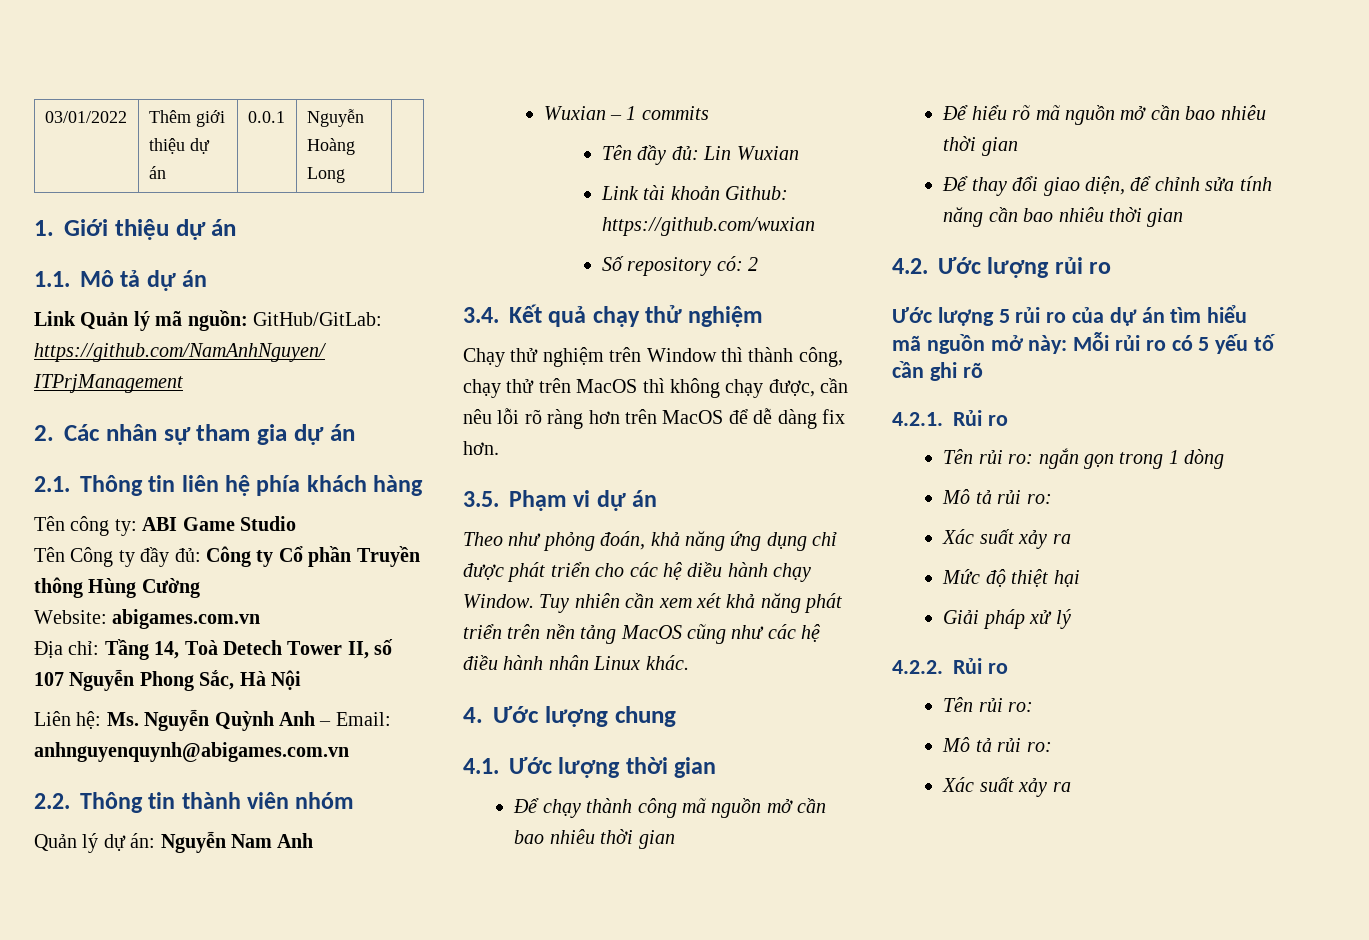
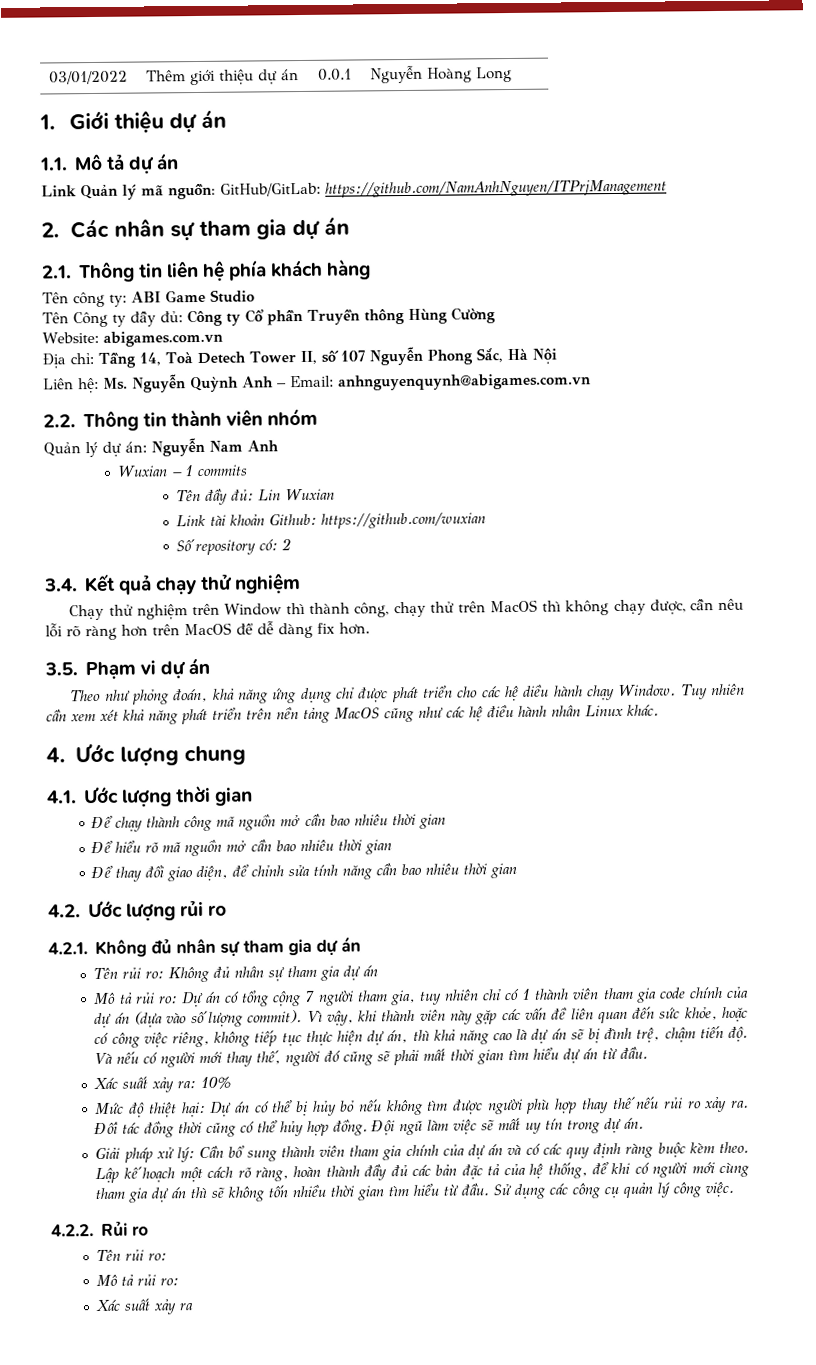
[892,305,1248,326] [892,332,1277,354] [892,361,983,381] [892,410,1008,426] [943,448,1225,469] [942,489,1052,504] [942,529,1071,549] Ước lượng 5 rủi ro của dự án tìm hiểu mã nguồn mở này: Mỗi rủi ro có 5 yếu tố cần ghi rõ // 4.2.1. Rủi ro // Tên rủi ro: ngắn gọn trong 1 dòng // Mô tả rủi ro: // Xác suất xảy ra -> [48,936,361,958] [93,965,379,983] [93,986,749,1008] [94,1006,748,1029] [94,1025,748,1048] [94,1046,649,1068] [93,1076,232,1093] 4.2.1. Không đủ nhân sự tham gia dự án // Tên rủi ro: Không đủ nhân sự tham gia dự án // Mô tả rủi ro: Dự án có tổng cộng 7 người tham gia, tuy nhiên chỉ có 1 thành viên tham gia code chính của dự án (dựa vào số lượng commit). Vì vậy, khi thành viên này gặp các vấn đề liên quan đến sức khỏe, hoặc có công việc riêng, không tiếp tục thực hiện dự án, thì khả năng cao là dự án sẽ bị đình trệ, chậm tiến độ. Và nếu có người mới thay thế, người đó cũng sẽ phải mất thời gian tìm hiểu dự án từ đầu. // Xác suất xảy ra: 10%
[1053,570,1080,587] [943,609,1071,629] hại // Giải pháp xử lý -> [181,1096,749,1118] [93,1117,645,1138] [95,1141,749,1163] [95,1162,751,1184] [95,1181,735,1203] hại: Dự án có thể bị hủy bỏ nếu không tìm được người phù hợp thay thế nếu rủi ro xảy ra. Đối tác đồng thời cũng có thể hủy hợp đồng. Đội ngũ làm việc sẽ mất uy tín trong dự án. // Giải pháp xử lý: Cần bổ sung thành viên tham gia chính của dự án và có các quy định ràng buộc kèm theo. Lập kế hoạch một cách rõ ràng, hoàn thành đầy đủ các bản đặc tả của hệ thống, để khi có người mới cùng tham gia dự án thì sẽ không tốn nhiều thời gian tìm hiểu từ đầu. Sử dụng các công cụ quản lý công việc.

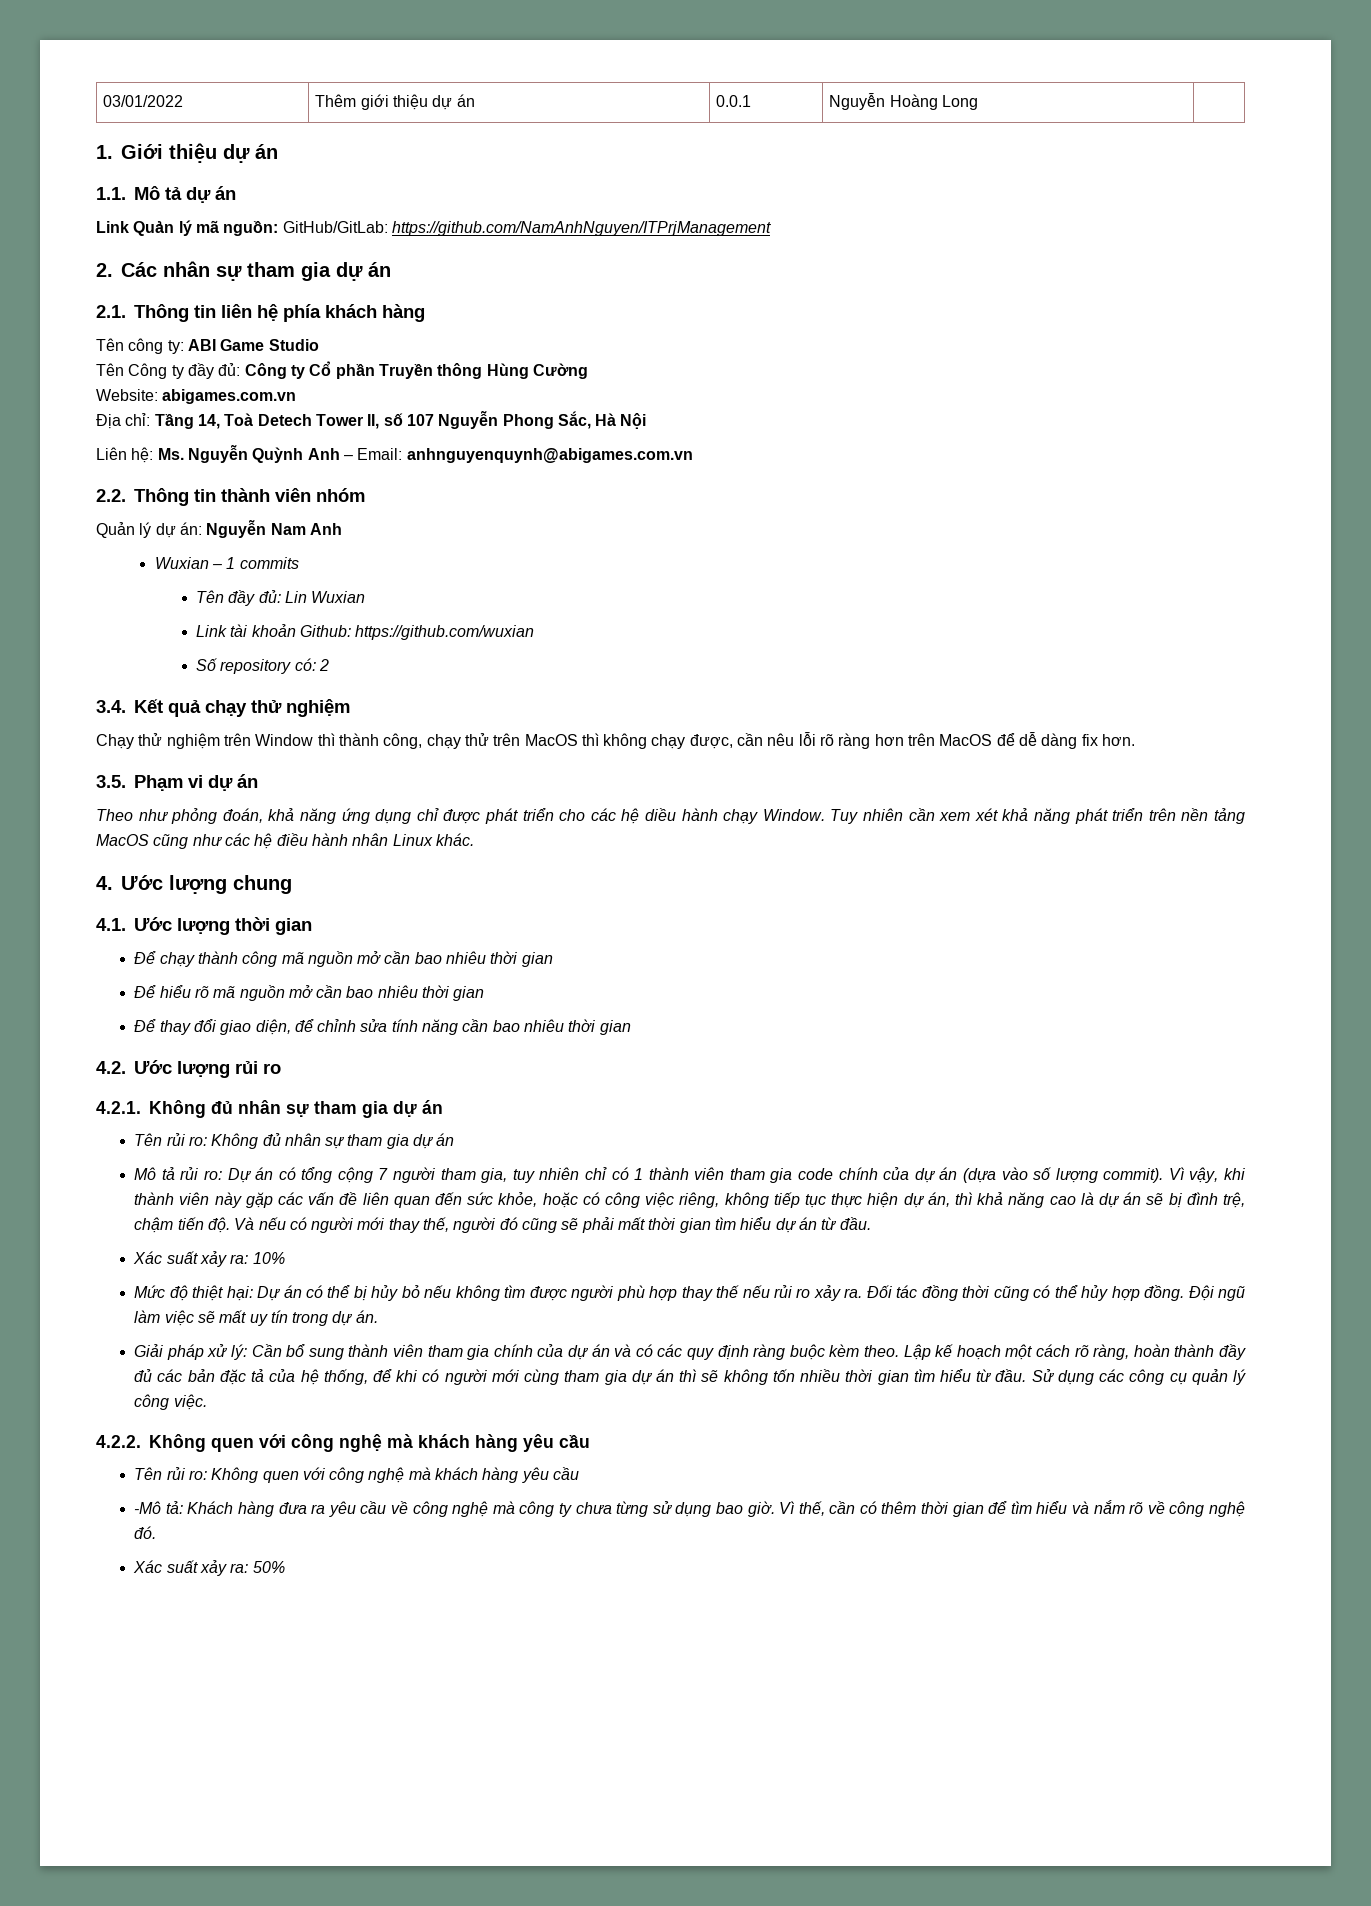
[100,1221,149,1236] [96,1249,168,1262] [96,1274,180,1287] [95,1298,195,1315] Rủi ro // Tên rủi ro: // Mô tả rủi ro: // Xác suất xảy ra -> [149,1434,590,1452] [134,1467,580,1483] [134,1500,1245,1517] [134,1526,157,1539] [133,1560,285,1576] Không quen với công nghệ mà khách hàng yêu cầu // Tên rủi ro: Không quen với công nghệ mà khách hàng yêu cầu // -Mô tả: Khách hàng đưa ra yêu cầu về công nghệ mà công ty chưa từng sử dụng bao giờ. Vì thế, cần có thêm thời gian để tìm hiểu và nắm rõ về công nghệ đó. // Xác suất xảy ra: 50%

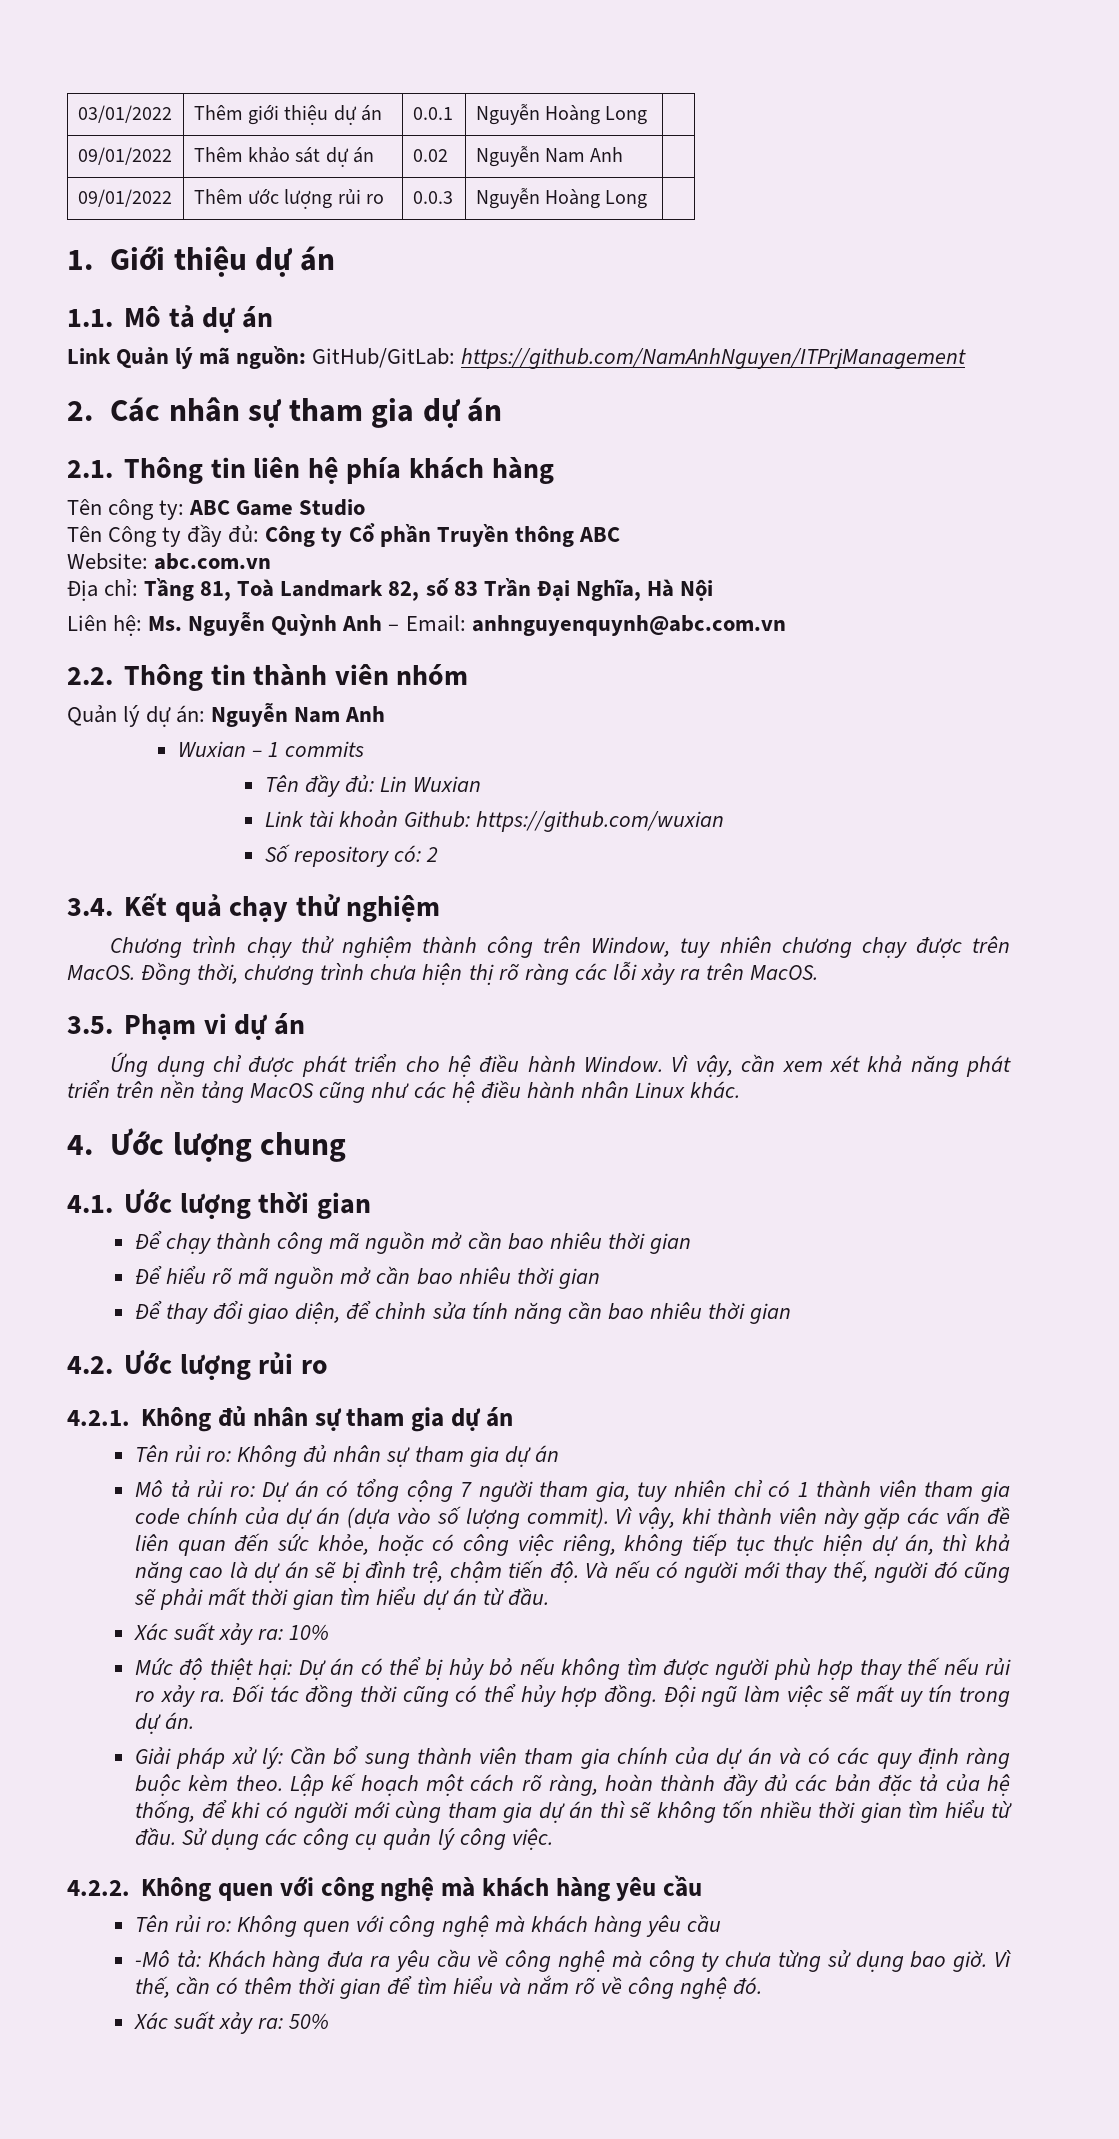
(979, 102) none -> [77,147,172,165] [193,146,375,167] [412,149,448,162] [475,146,624,167] [77,189,172,207] [193,188,385,209] [412,191,453,204] [475,188,648,209] // 09/01/2022 | Thêm khảo sát dự án | 0.02 | Nguyễn Nam Anh | // 09/01/2022 | Thêm ước lượng rủi ro | 0.0.3 | Nguyễn Hoàng Long |
[187,339,216,351] ABI -> [189,500,231,515] ABC
[486,363,588,379] Hùng Cường -> [578,527,620,542] ABC
[162,389,297,404] abigames.com.vn -> [154,553,272,570] abc.com.vn
[197,411,591,429] 14, Toà Detech Tower II, số 107 Nguyễn Phong Sắc, -> [200,578,641,601] 81, Toà Landmark 82, số 83 Trần Đại Nghĩa,
[406,448,693,463] anhnguyenquynh@abigames.com.vn -> [471,615,786,636] anhnguyenquynh@abc.com.vn
[96,732,1135,749] Chạy thử nghiệm trên Window thì thành công, chạy thử trên MacOS thì không chạy được, cần nêu lỗi rõ ràng hơn trên MacOS để dễ dàng fix hơn. -> [110,935,1010,958] [67,961,819,985] Chương trình chạy thử nghiệm thành công trên Window, tuy nhiên chương chạy được trên MacOS. Đồng thời, chương trình chưa hiện thị rõ ràng các lỗi xảy ra trên MacOS.
[96,808,370,824] Theo như phỏng đoán, khả năng ứng -> [110,1052,149,1077] Ứng
[590,808,904,824] các hệ diều hành chạy Window. Tuy nhiên -> [447,1054,733,1077] hệ điều hành Window. Vì vậy,

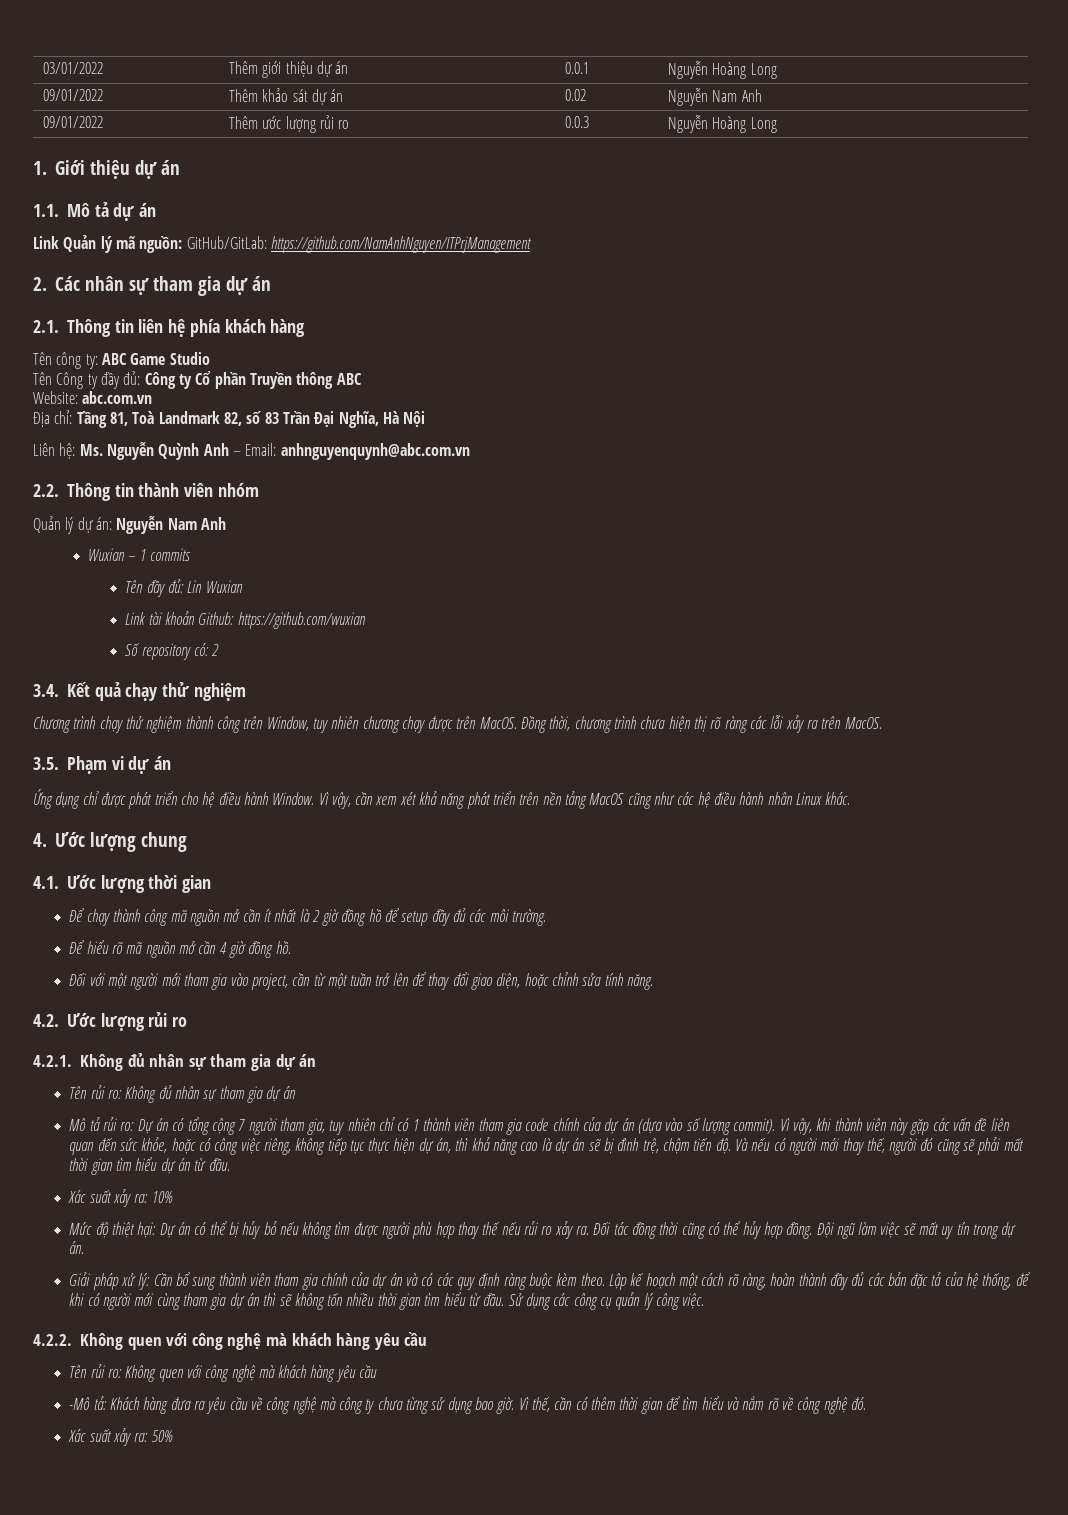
[507,1232,691,1254] bao nhiêu thời gian -> [263,908,547,926] ít nhất là 2 giờ đồng hồ để setup đầy đủ các môi trường.
[416,1267,600,1289] [135,1300,163,1319] bao nhiêu thời gian // Để -> [219,941,291,958] [69,972,427,990] 4 giờ đồng hồ. // Đối với một người mới tham gia vào project, cần từ một tuần trở lên để
[346,1300,372,1319] để -> [524,973,549,989] hoặc
[513,1301,792,1324] năng cần bao nhiêu thời gian -> [626,974,653,990] năng.

